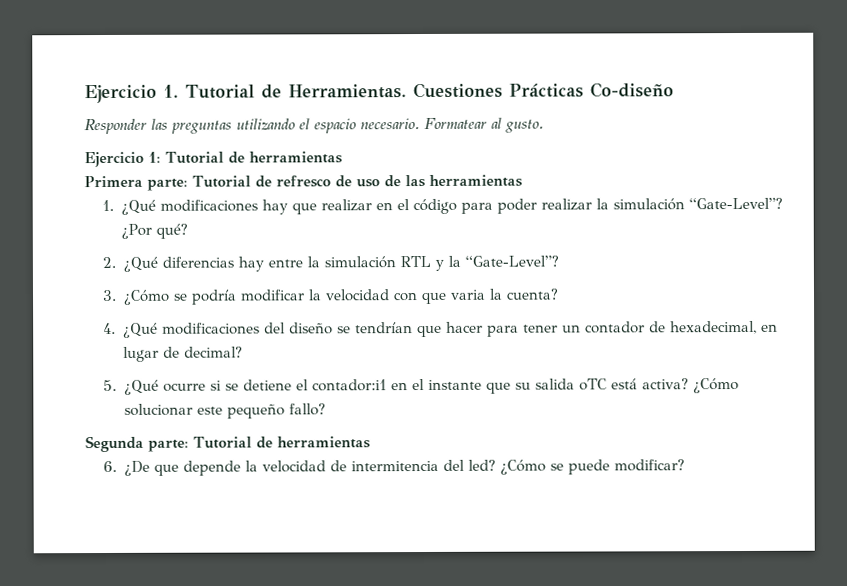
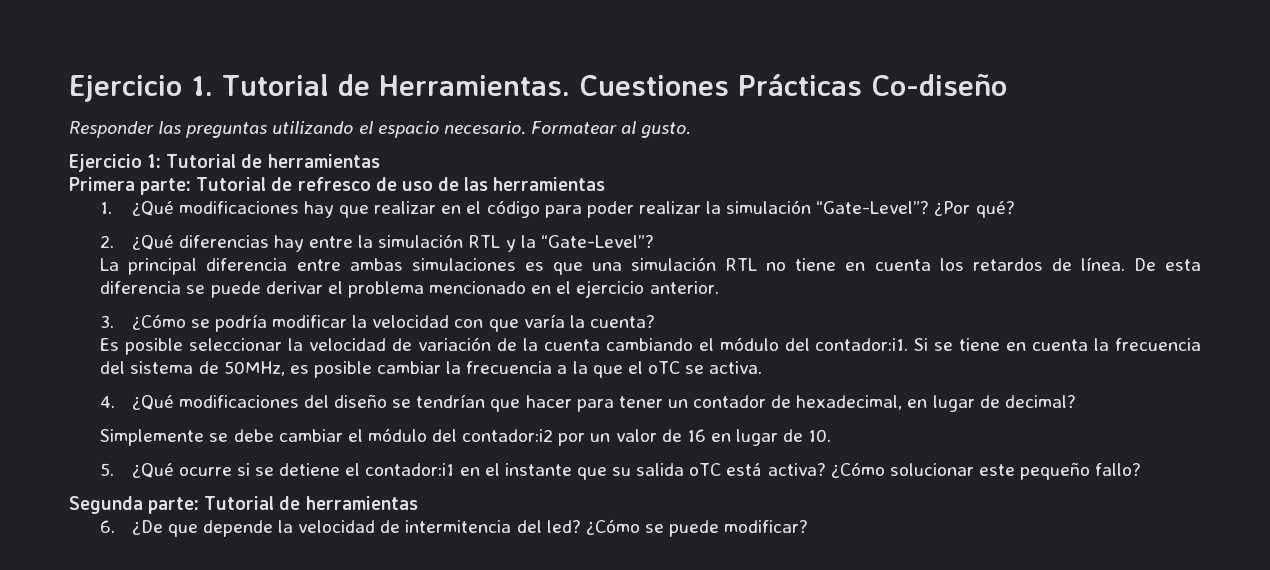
(559, 261) none -> [100,257,1201,275] [100,280,719,298] // La principal diferencia entre ambas simulaciones es que una simulación RTL no tiene en cuenta los retardos de línea. De esta diferencia se puede derivar el problema mencionado en el ejercicio anterior.
[449,289,486,300] varia -> [523,314,565,328] varía
(559, 294) none -> [100,337,1201,355] [100,361,763,378] // Es posible seleccionar la velocidad de variación de la cuenta cambiando el módulo del contador:i1. Si se tiene en cuenta la frecuencia del sistema de 50MHz, es posible cambiar la frecuencia a la que el oTC se activa.
(243, 352) none -> [100,428,832,446] // Simplemente se debe cambiar el módulo del contador:i2 por un valor de 16 en lugar de 10.

